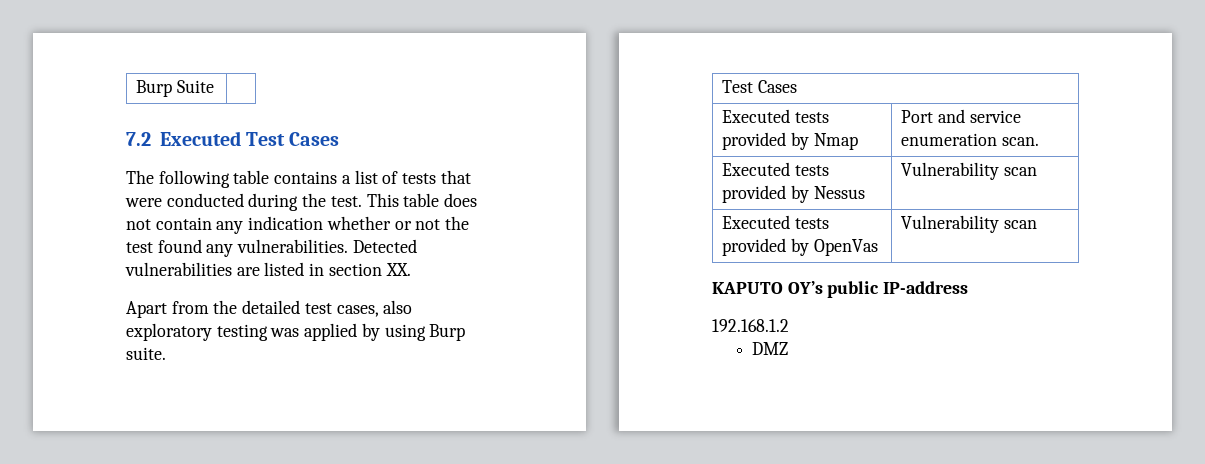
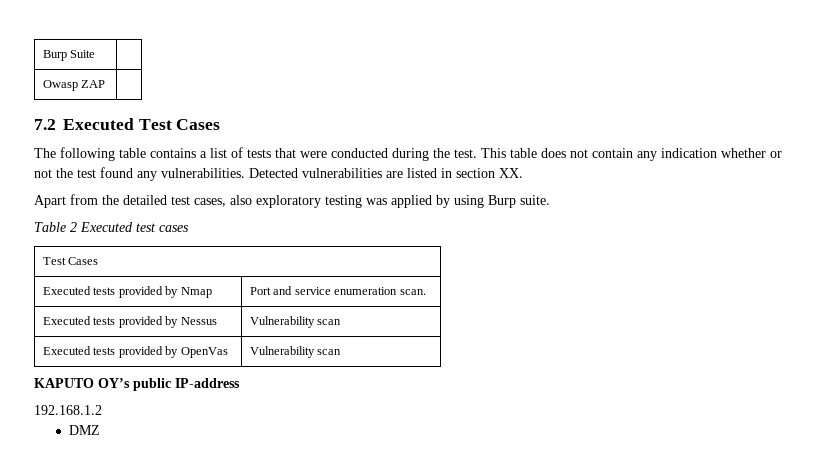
(214, 86) none -> [43,80,106,91] // Owasp ZAP |
(166, 353) none -> [34,222,189,232] // Table 2 Executed test cases

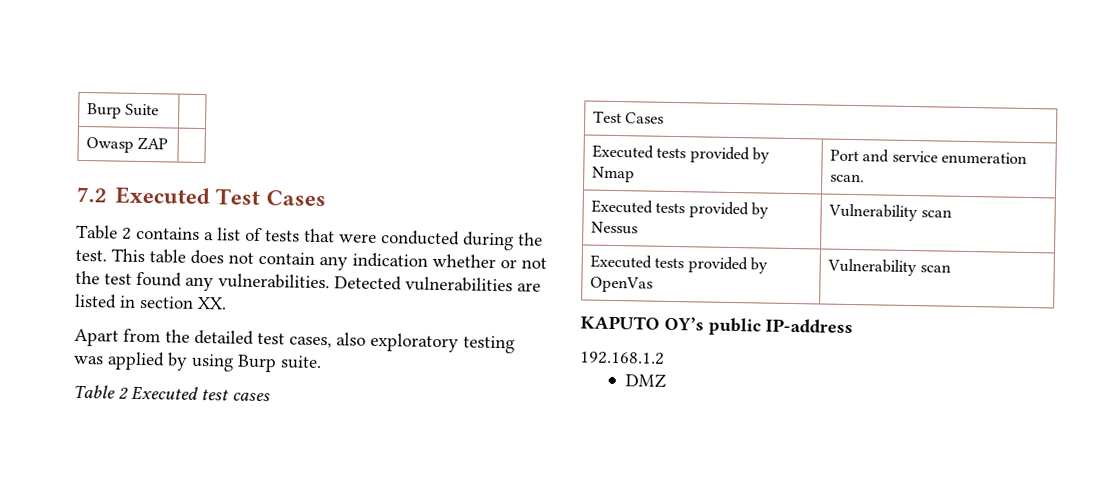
[34,147,146,161] The following table -> [76,224,132,240] Table 2

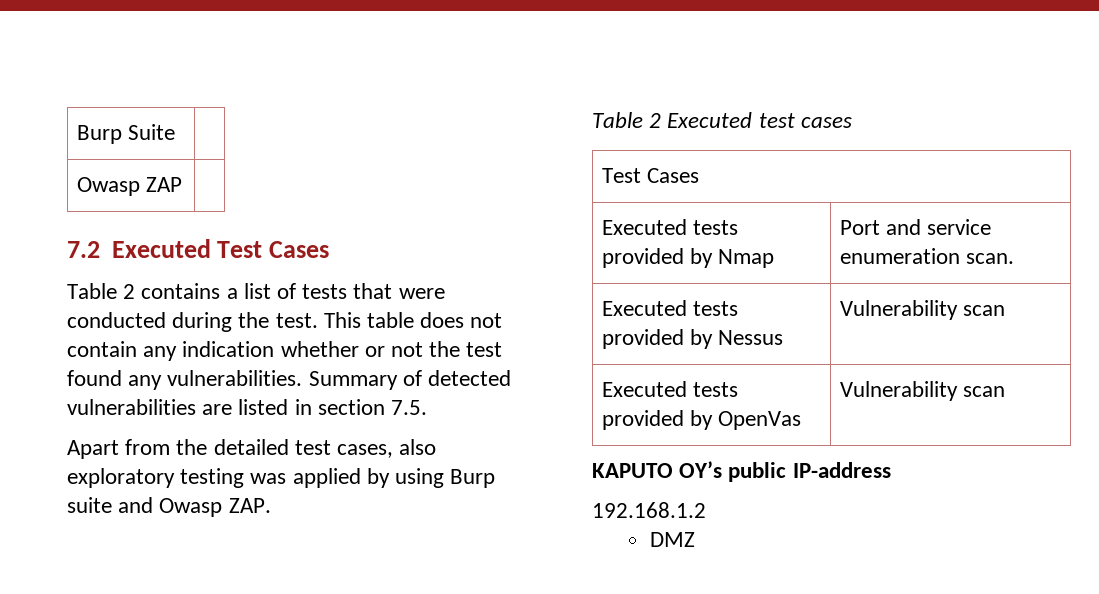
[334,275,402,291] Detected -> [308,370,512,390] Summary of detected
[197,296,227,310] XX. -> [391,400,428,415] 7.5.
[280,355,322,370] suite. -> [67,497,271,517] suite and Owasp ZAP.

